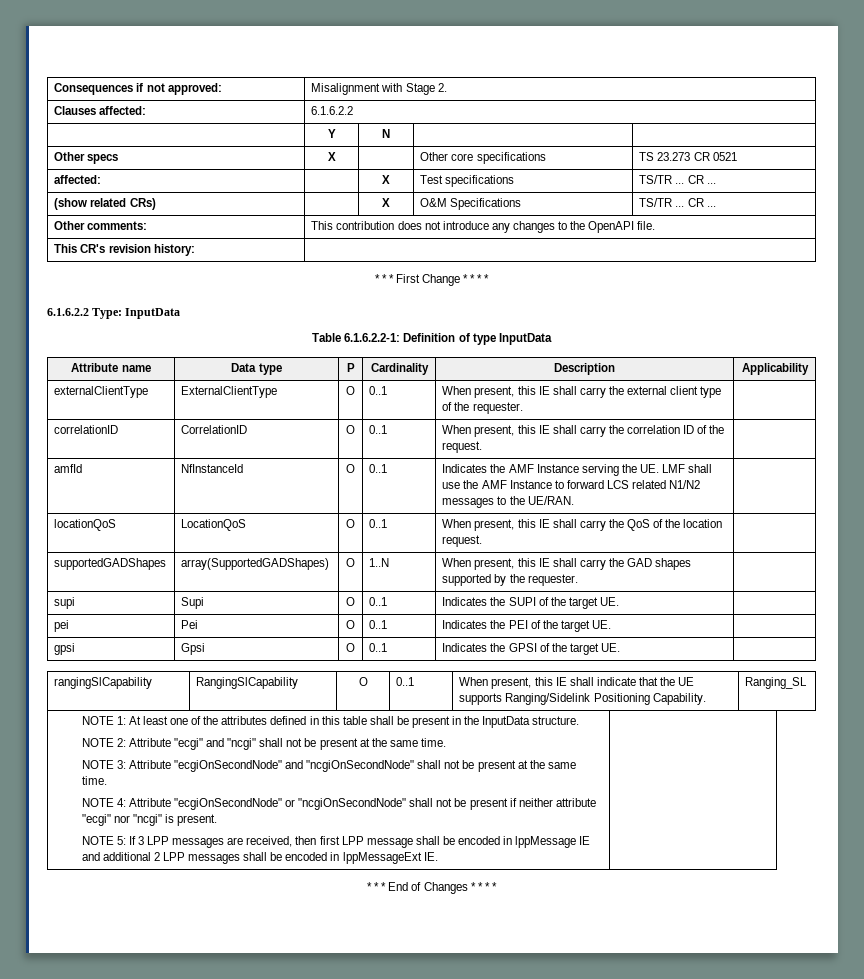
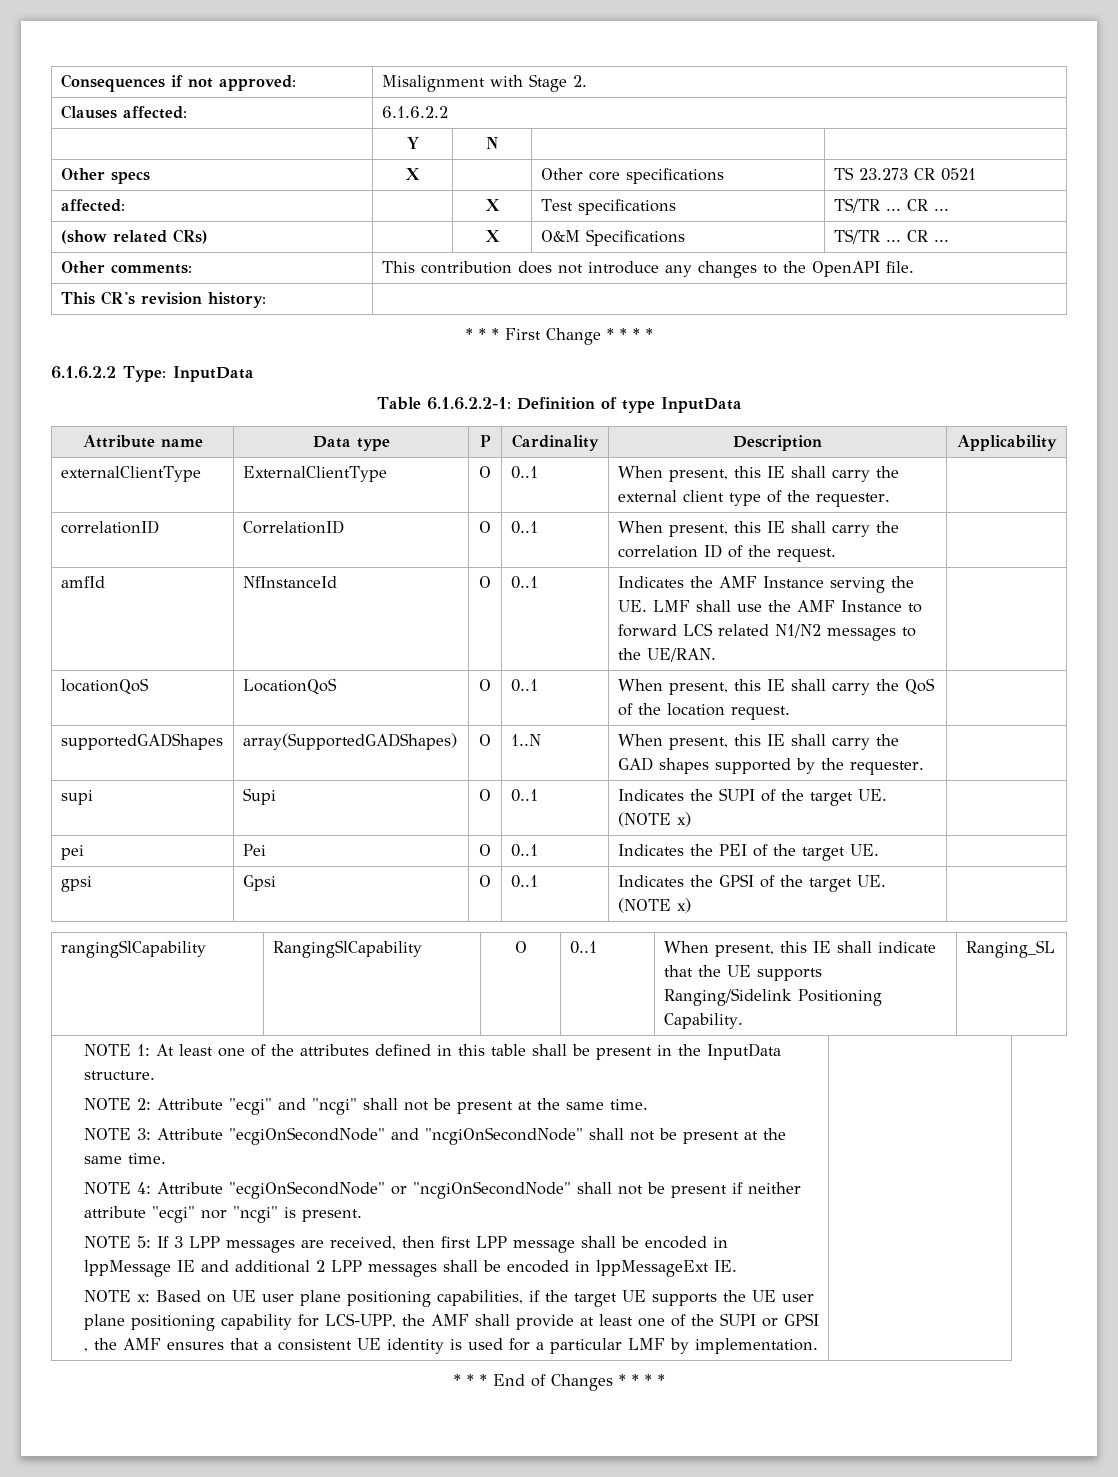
(619, 601) none -> [617,812,691,827] (NOTE x)
(620, 647) none -> [617,898,691,913] (NOTE x)
(438, 856) none -> [83,1290,814,1307] [83,1313,819,1331] [83,1338,818,1354] // NOTE x: Based on UE user plane positioning capabilities, if the target UE supports the UE user plane positioning capability for LCS-UPP, the AMF shall provide at least one of the SUPI or GPSI , the AMF ensures that a consistent UE identity is used for a particular LMF by implementation.

